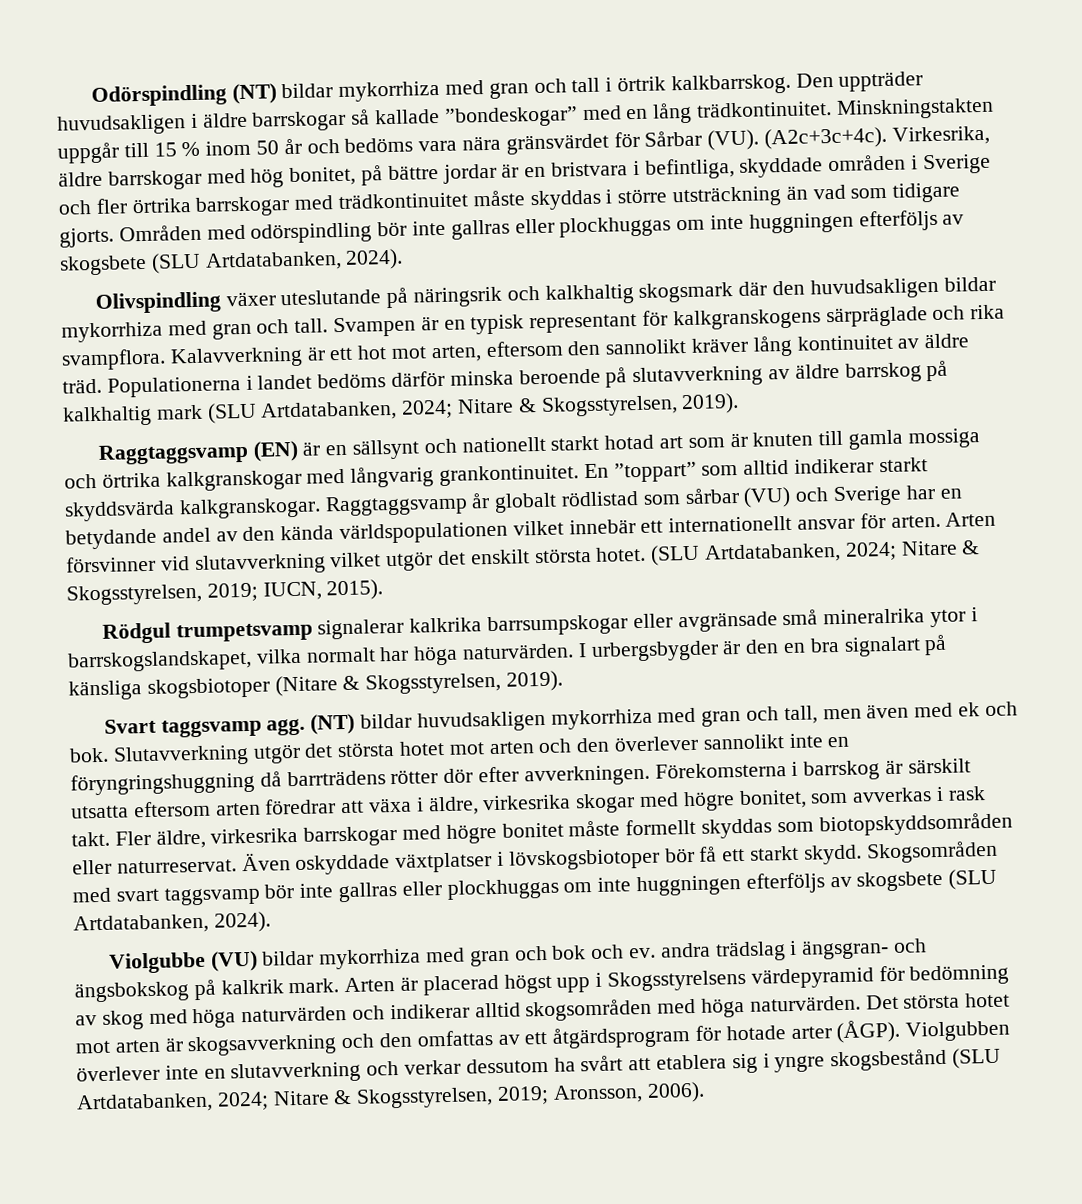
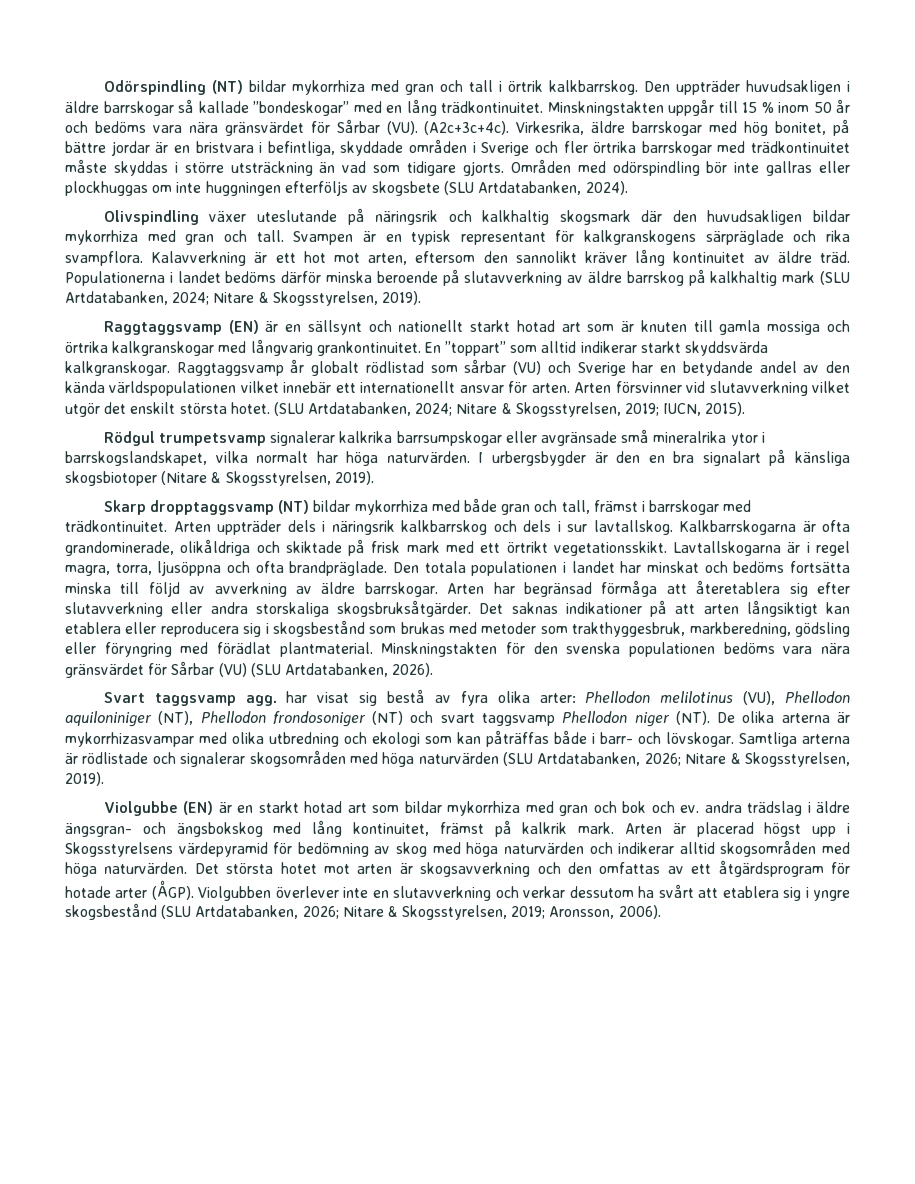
[103,701,1018,738] [69,733,850,767] [70,758,971,796] [71,786,986,819] [71,812,1013,849] [72,840,998,876] [72,868,998,906] [73,911,271,935] [108,950,258,974] Svart taggsvamp agg. (NT) bildar huvudsakligen mykorrhiza med gran och tall, men även med ek och bok. Slutavverkning utgör det största hotet mot arten och den överlever sannolikt inte en föryngringshuggning då barrträdens rötter dör efter avverkningen. Förekomsterna i barrskog är särskilt utsatta eftersom arten föredrar att växa i äldre, virkesrika skogar med högre bonitet, som avverkas i rask takt. Fler äldre, virkesrika barrskogar med högre bonitet måste formellt skyddas som biotopskyddsområden eller naturreservat. Även oskyddade växtplatser i lövskogsbiotoper bör få ett starkt skydd. Skogsområden med svart taggsvamp bör inte gallras eller plockhuggas om inte huggningen efterföljs av skogsbete (SLU Artdatabanken, 2024). // Violgubbe (VU) -> [103,498,752,515] [65,520,850,535] [65,539,851,556] [65,561,850,576] [65,580,850,597] [65,600,850,617] [65,620,850,637] [65,642,850,657] [65,661,434,678] [103,689,850,706] [65,711,851,727] [65,730,850,747] [65,750,850,767] [65,772,104,786] [103,801,400,816] Skarp dropptaggsvamp (NT) bildar mykorrhiza med både gran och tall, främst i barrskogar med trädkontinuitet. Arten uppträder dels i näringsrik kalkbarrskog och dels i sur lavtallskog. Kalkbarrskogarna är ofta grandominerade, olikåldriga och skiktade på frisk mark med ett örtrikt vegetationsskikt. Lavtallskogarna är i regel magra, torra, ljusöppna och ofta brandpräglade. Den totala populationen i landet har minskat och bedöms fortsätta minska till följd av avverkning av äldre barrskogar. Arten har begränsad förmåga att återetablera sig efter slutavverkning eller andra storskaliga skogsbruksåtgärder. Det saknas indikationer på att arten långsiktigt kan etablera eller reproducera sig i skogsbestånd som brukas med metoder som trakthyggesbruk, markberedning, gödsling eller föryngring med förädlat plantmaterial. Minskningstakten för den svenska populationen bedöms vara nära gränsvärdet för Sårbar (VU) (SLU Artdatabanken, 2026). // Svart taggsvamp agg. har visat sig bestå av fyra olika arter: Phellodon melilotinus (VU), Phellodon aquiloniniger (NT), Phellodon frondosoniger (NT) och svart taggsvamp Phellodon niger (NT). De olika arterna är mykorrhizasvampar med olika utbredning och ekologi som kan påträffas både i barr- och lövskogar. Samtliga arterna är rödlistade och signalerar skogsområden med höga naturvärden (SLU Artdatabanken, 2026; Nitare & Skogsstyrelsen, 2019). // Violgubbe (EN) är en starkt hotad art som
(798, 948) none -> [816,801,851,813] äldre
(189, 992) none -> [273,820,484,837] med lång kontinuitet, främst
[216,1091,269,1111] 2024; -> [302,906,339,919] 2026;

